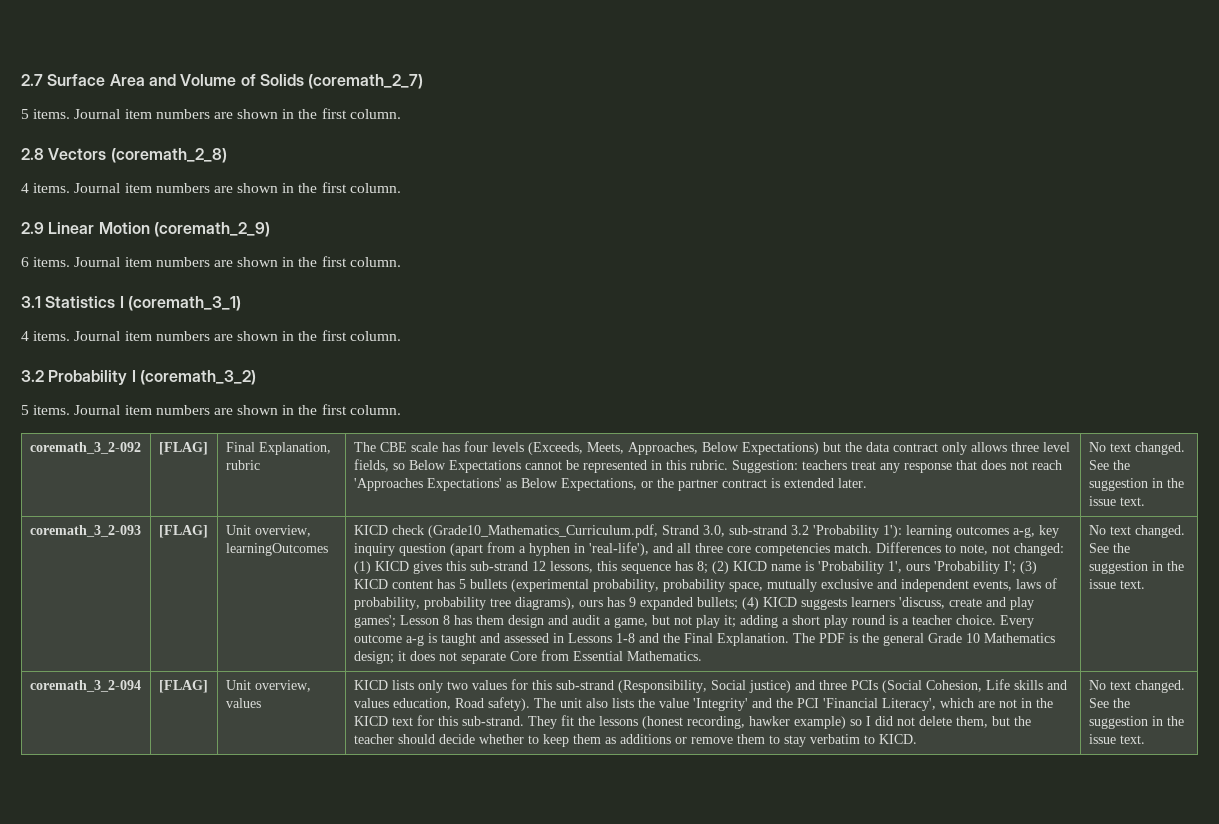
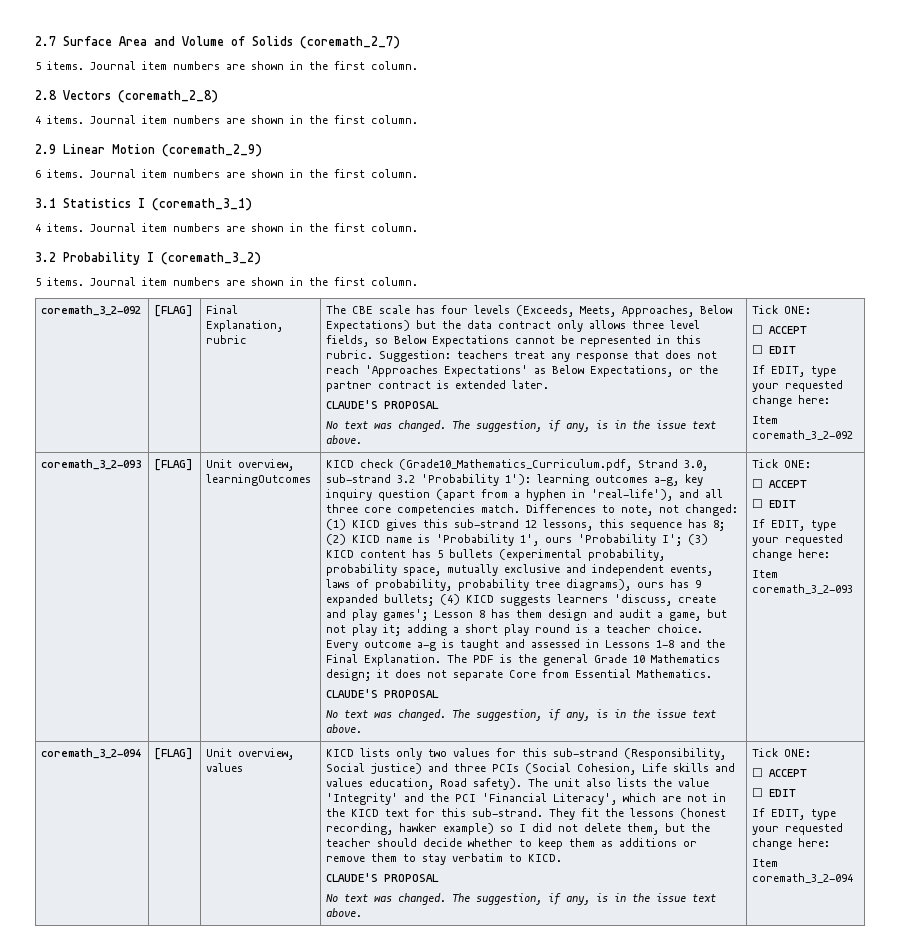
[1088,442,1185,455] [1088,460,1130,470] [1088,478,1184,491] [1088,496,1145,506] | No text changed. See the suggestion in the issue text. -> [326,400,440,409] [326,420,717,432] [326,435,363,444] [752,305,812,314] [752,325,808,334] [752,345,797,354] [752,365,837,377] [752,380,844,392] [752,395,831,407] [752,416,779,424] [752,430,854,440] // CLAUDE'S PROPOSAL // No text was changed. The suggestion, if any, is in the issue text above. | Tick ONE: // ☐ ACCEPT // ☐ EDIT // If EDIT, type your requested change here: // Item coremath_3_2-092
[1088,525,1185,538] [1088,543,1130,553] [1088,561,1184,574] [1088,579,1145,589] | No text changed. See the suggestion in the issue text. -> [326,689,440,698] [326,709,717,721] [326,724,363,733] [752,459,812,468] [752,479,808,488] [752,499,797,508] [752,519,837,531] [752,534,844,546] [752,549,831,561] [752,570,779,578] [752,584,854,594] // CLAUDE'S PROPOSAL // No text was changed. The suggestion, if any, is in the issue text above. | Tick ONE: // ☐ ACCEPT // ☐ EDIT // If EDIT, type your requested change here: // Item coremath_3_2-093
[1088,680,1185,693] [1088,698,1130,708] [1088,716,1184,729] [1088,734,1145,744] | No text changed. See the suggestion in the issue text. -> [326,873,440,882] [326,893,717,905] [326,908,363,917] [752,748,812,757] [752,768,808,777] [752,788,797,797] [752,808,837,820] [752,823,844,835] [752,838,831,850] [752,859,779,867] [752,873,854,883] // CLAUDE'S PROPOSAL // No text was changed. The suggestion, if any, is in the issue text above. | Tick ONE: // ☐ ACCEPT // ☐ EDIT // If EDIT, type your requested change here: // Item coremath_3_2-094

